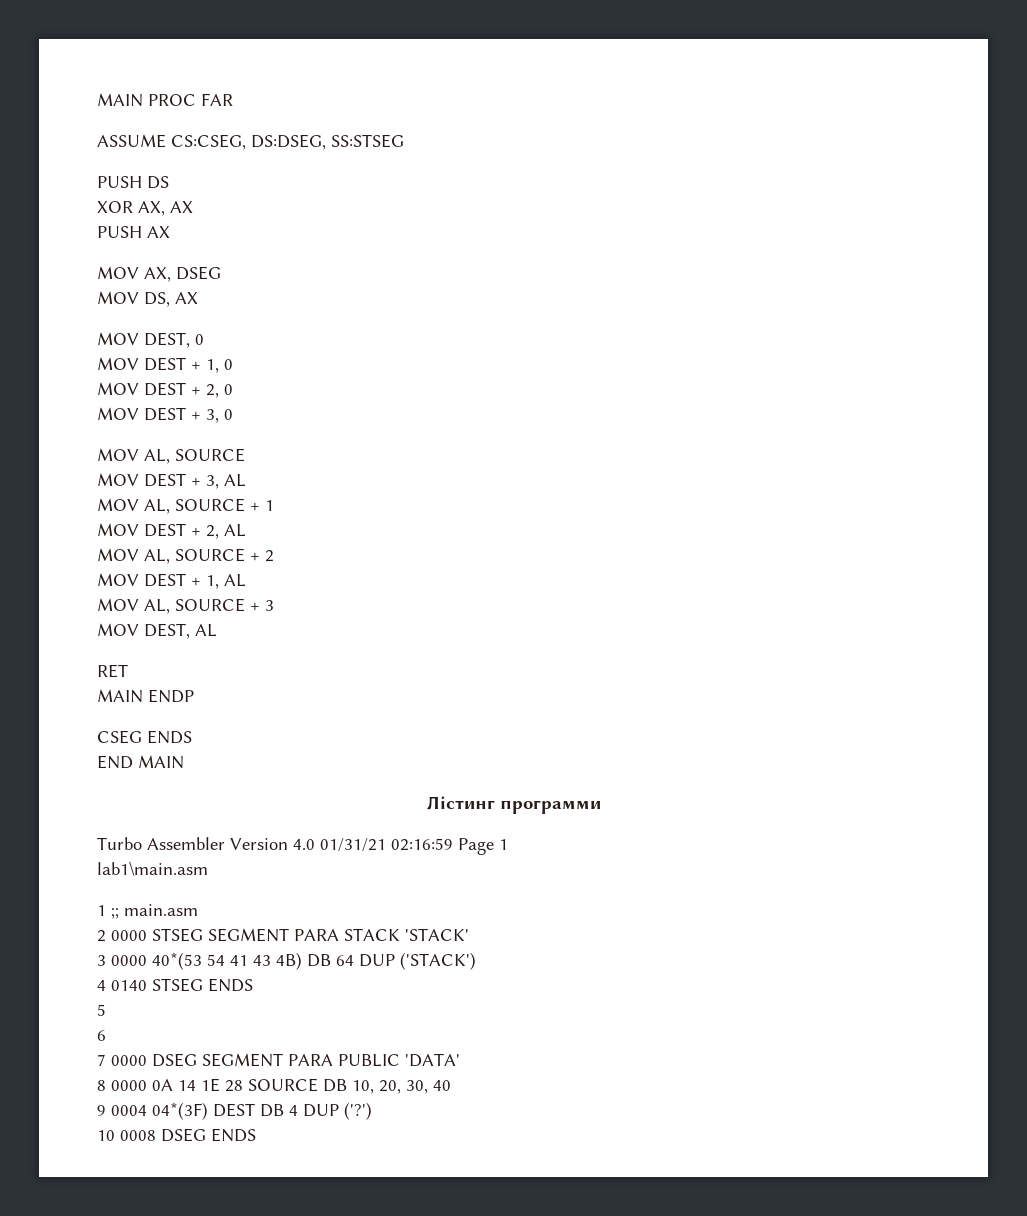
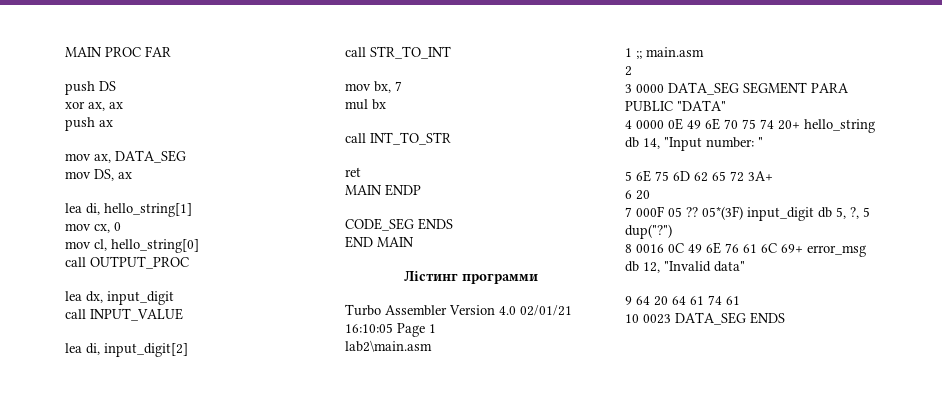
[97,134,404,150] [97,176,169,189] [97,201,193,216] [97,226,170,238] [97,266,221,282] [97,291,198,307] [97,332,204,348] [97,357,233,373] [97,382,233,398] [97,407,233,423] [97,448,245,464] [97,473,246,489] [97,498,274,514] [97,523,246,539] [97,548,274,564] [97,573,246,589] [97,598,274,614] [97,623,217,639] [97,664,128,678] ASSUME CS:CSEG, DS:DSEG, SS:STSEG // PUSH DS // XOR AX, AX // PUSH AX // MOV AX, DSEG // MOV DS, AX // MOV DEST, 0 // MOV DEST + 1, 0 // MOV DEST + 2, 0 // MOV DEST + 3, 0 // MOV AL, SOURCE // MOV DEST + 3, AL // MOV AL, SOURCE + 1 // MOV DEST + 2, AL // MOV AL, SOURCE + 2 // MOV DEST + 1, AL // MOV AL, SOURCE + 3 // MOV DEST, AL // RET -> [65,81,116,95] [65,101,123,111] [65,117,113,131] [65,150,186,163] [65,169,132,181] [65,203,192,217] [65,222,121,233] [65,239,199,253] [65,256,189,269] [65,291,174,305] [65,308,183,321] [65,343,188,357] [345,46,451,59] [345,81,402,93] [345,99,386,110] [345,132,451,145] [345,167,361,177] push DS // xor ax, ax // push ax // mov ax, DATA_SEG // mov DS, ax // lea di, hello_string[1] // mov cx, 0 // mov cl, hello_string[0] // call OUTPUT_PROC // lea dx, input_digit // call INPUT_VALUE // lea di, input_digit[2] // call STR_TO_INT // mov bx, 7 // mul bx // call INT_TO_STR // ret
[97,730,142,744] CSEG -> [345,218,414,231] CODE_SEG
[320,838,453,852] 01/31/21 02:16:59 -> [520,305,572,316] [345,323,393,333] 02/01/21 16:10:05
[97,861,208,876] lab1\main.asm -> [345,340,432,352] lab2\main.asm
[111,928,469,942] [97,952,476,970] [97,978,253,992] [97,1004,106,1016] [97,1030,106,1041] [97,1053,460,1067] [97,1078,451,1094] [97,1102,372,1120] 0000 STSEG SEGMENT PARA STACK 'STACK' // 3 0000 40*(53 54 41 43 4B) DB 64 DUP ('STACK') // 4 0140 STSEG ENDS // 5 // 6 // 7 0000 DSEG SEGMENT PARA PUBLIC 'DATA' // 8 0000 0A 14 1E 28 SOURCE DB 10, 20, 30, 40 // 9 0004 04*(3F) DEST DB 4 DUP ('?') -> [625,82,849,95] [625,100,726,111] [625,118,875,133] [625,137,763,151] [625,170,773,182] [625,190,650,200] [625,206,870,221] [625,224,672,239] [625,242,866,257] [625,261,745,273] [625,295,740,306] // 3 0000 DATA_SEG SEGMENT PARA PUBLIC "DATA" // 4 0000 0E 49 6E 70 75 74 20+ hello_string db 14, "Input number: " // 5 6E 75 6D 62 65 72 3A+ // 6 20 // 7 000F 05 ?? 05*(3F) input_digit db 5, ?, 5 dup("?") // 8 0016 0C 49 6E 76 61 6C 69+ error_msg db 12, "Invalid data" // 9 64 20 64 61 74 61
[120,1128,206,1142] 0008 DSEG -> [643,312,746,325] 0023 DATA_SEG

